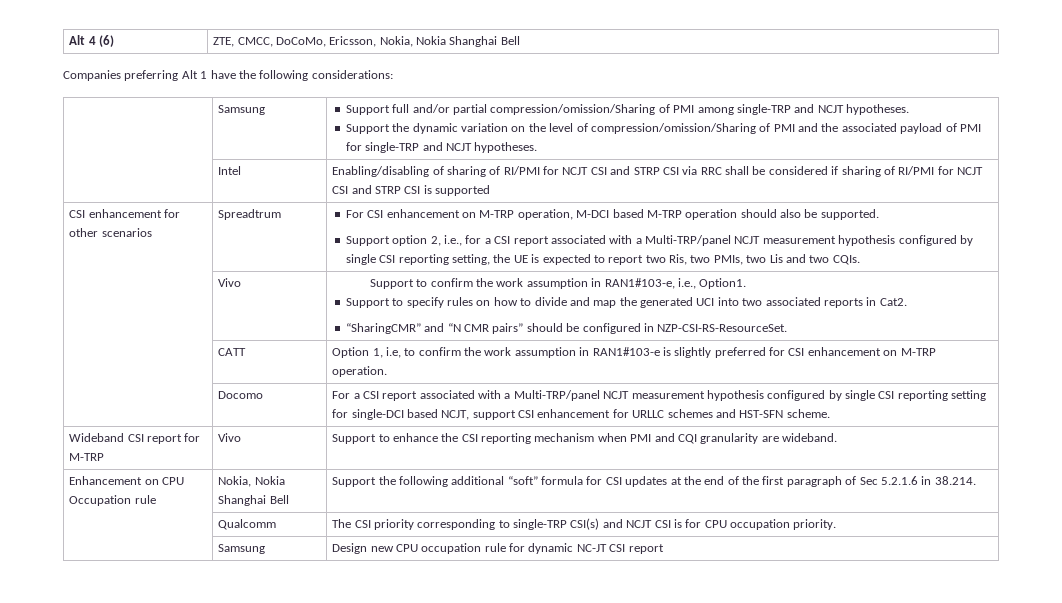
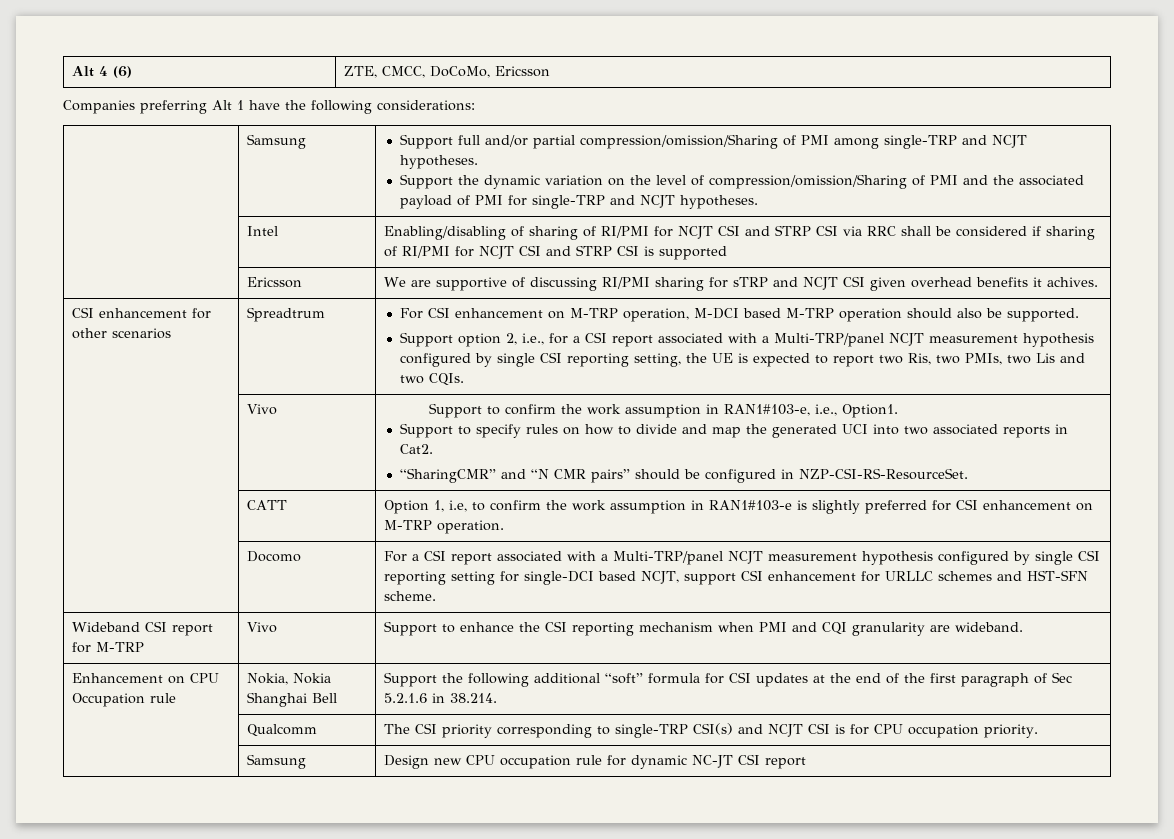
[329,36,520,47] Ericsson, Nokia, Nokia Shanghai Bell -> [494,66,550,77] Ericsson
(490, 190) none -> [246,277,302,288] [383,276,1098,291] // | Ericsson | We are supportive of discussing RI/PMI sharing for sTRP and NCJT CSI given overhead benefits it achives.

